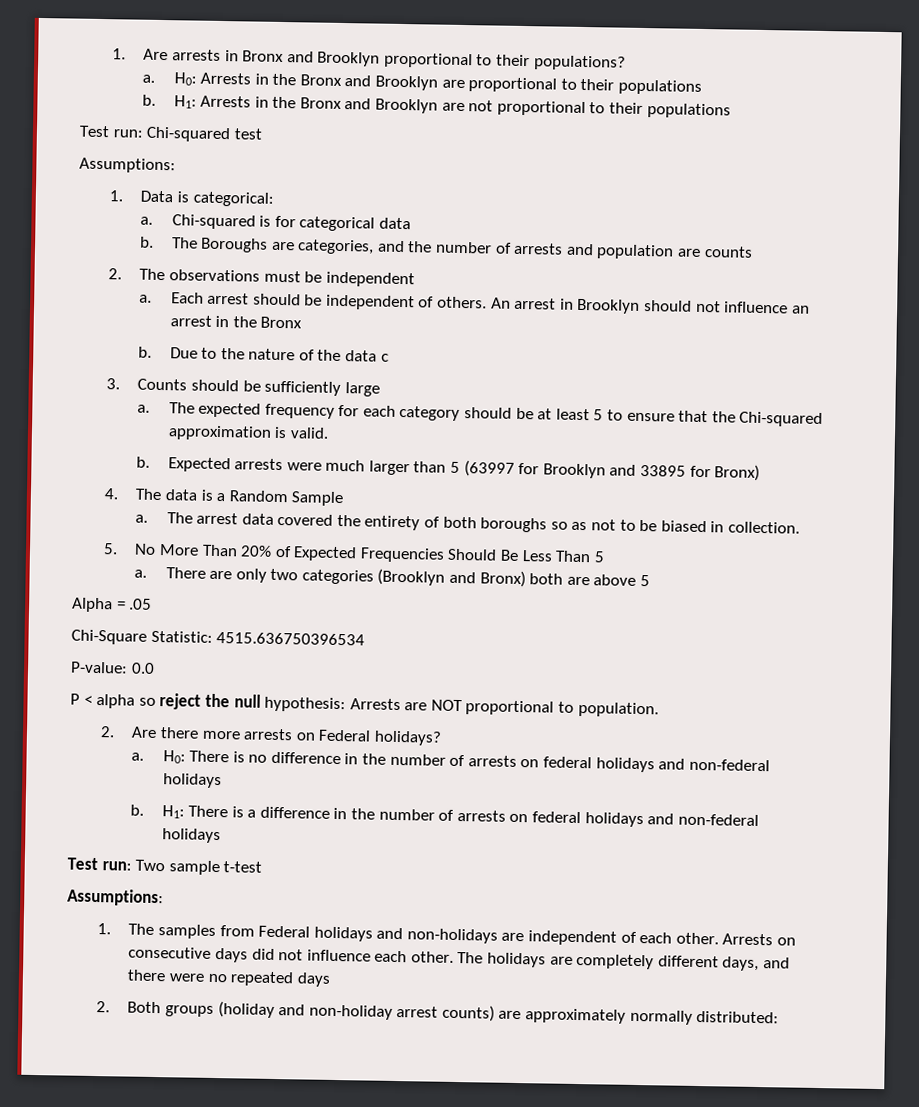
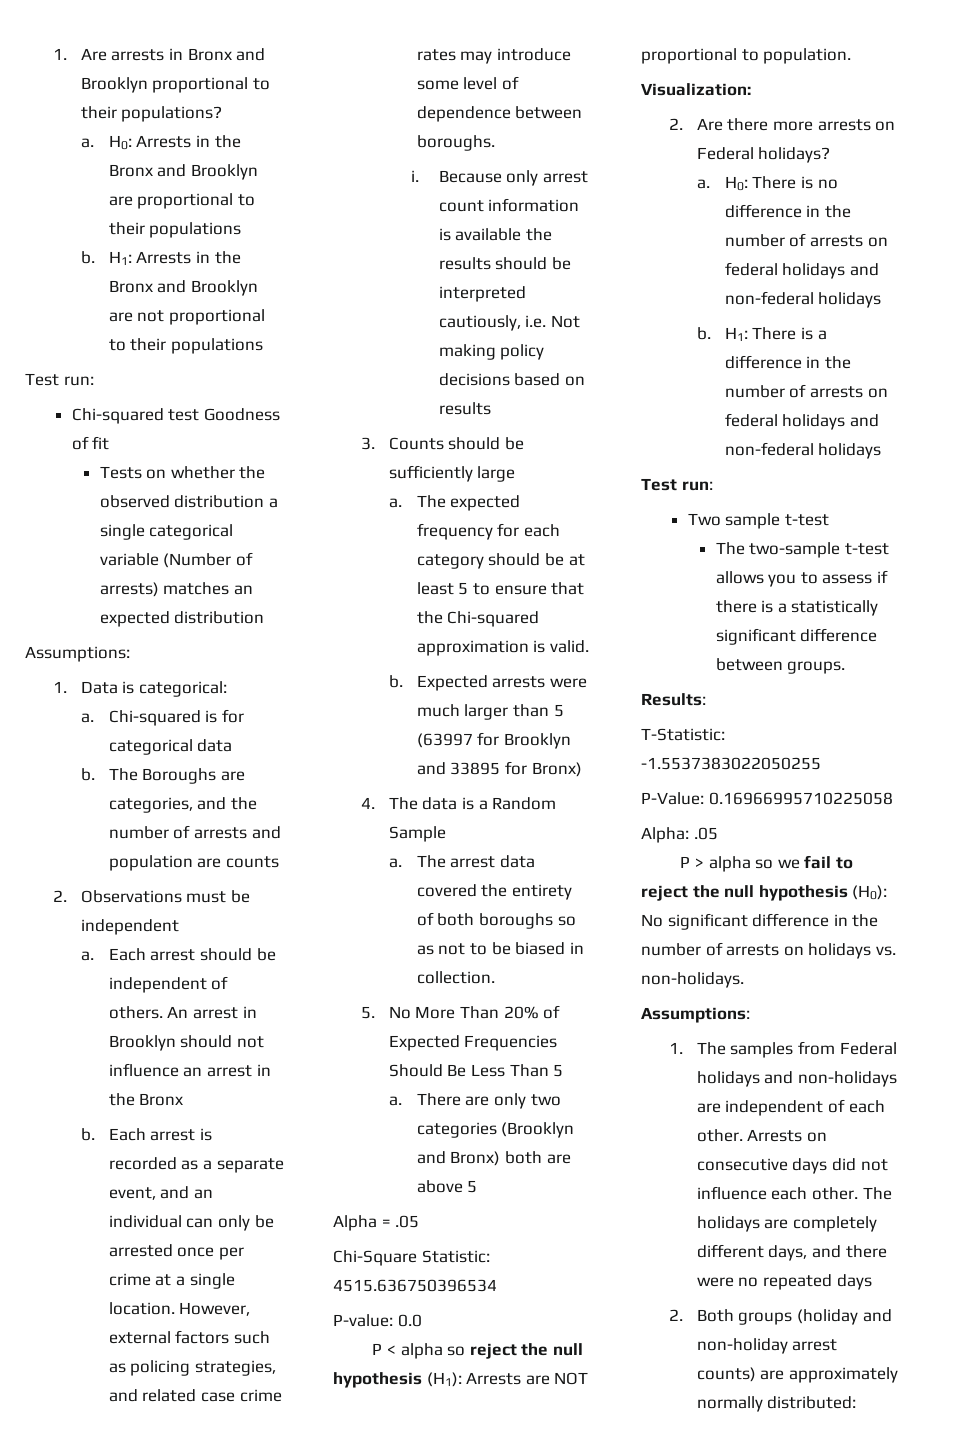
(143, 133) none -> (94, 381) //
(263, 134) none -> [203,408,280,421] [71,436,110,450] [99,466,266,479] [99,495,278,508] [99,524,234,540] [99,552,253,568] [99,582,253,597] [99,611,265,627] Goodness of fit // Tests on whether the observed distribution a single categorical variable (Number of arrests) matches an expected distribution
[139,268,260,282] The observations -> [80,890,182,903] Observations
[169,347,389,362] Due to the nature of the data c -> [108,1128,212,1141] [108,1157,284,1173] [108,1186,213,1200] [108,1215,274,1231] [108,1244,244,1260] [108,1273,235,1289] [108,1302,251,1316] [108,1330,270,1344] [108,1360,276,1376] [108,1389,282,1402] [416,48,571,64] [416,76,519,90] [416,106,583,122] [416,135,495,151] [410,170,588,186] [438,198,580,212] [438,228,552,241] [438,257,571,270] [438,286,526,302] [438,315,580,331] [438,344,545,360] [438,373,585,386] [438,402,491,415] Each arrest is recorded as a separate event, and an individual can only be arrested once per crime at a single location. However, external factors such as policing strategies, and related case crime rates may introduce some level of dependence between boroughs. // i. Because only arrest count information is available the results should be interpreted cautiously, i.e. Not making policy decisions based on results
[264,696,347,713] hypothesis: -> [333,1372,462,1388] hypothesis (H1):
(659, 709) none -> [641,83,751,96] // Visualization:
(132, 866) none -> (713, 486) //
(263, 867) none -> [715,542,889,558] [715,570,888,587] [715,600,879,616] [715,628,878,645] [715,658,846,674] [641,693,706,706] [641,728,725,741] [641,757,821,770] [641,792,893,805] [641,827,718,843] [680,855,853,872] [641,885,888,901] [641,913,879,930] [641,942,896,959] [641,972,744,988] // The two-sample t-test allows you to assess if there is a statistically significant difference between groups. // Results: // T-Statistic: -1.5537383022050255 // P-Value: 0.16966995710225058 // Alpha: .05 // P > alpha so we fail to reject the null hypothesis (H0): No significant difference in the number of arrests on holidays vs. non-holidays.

